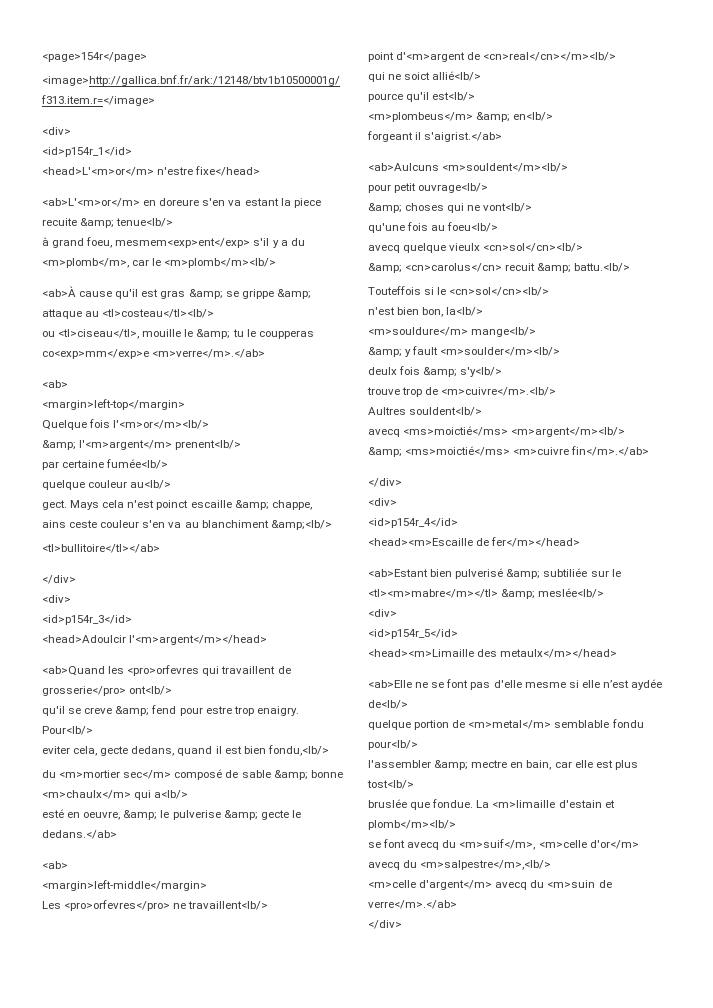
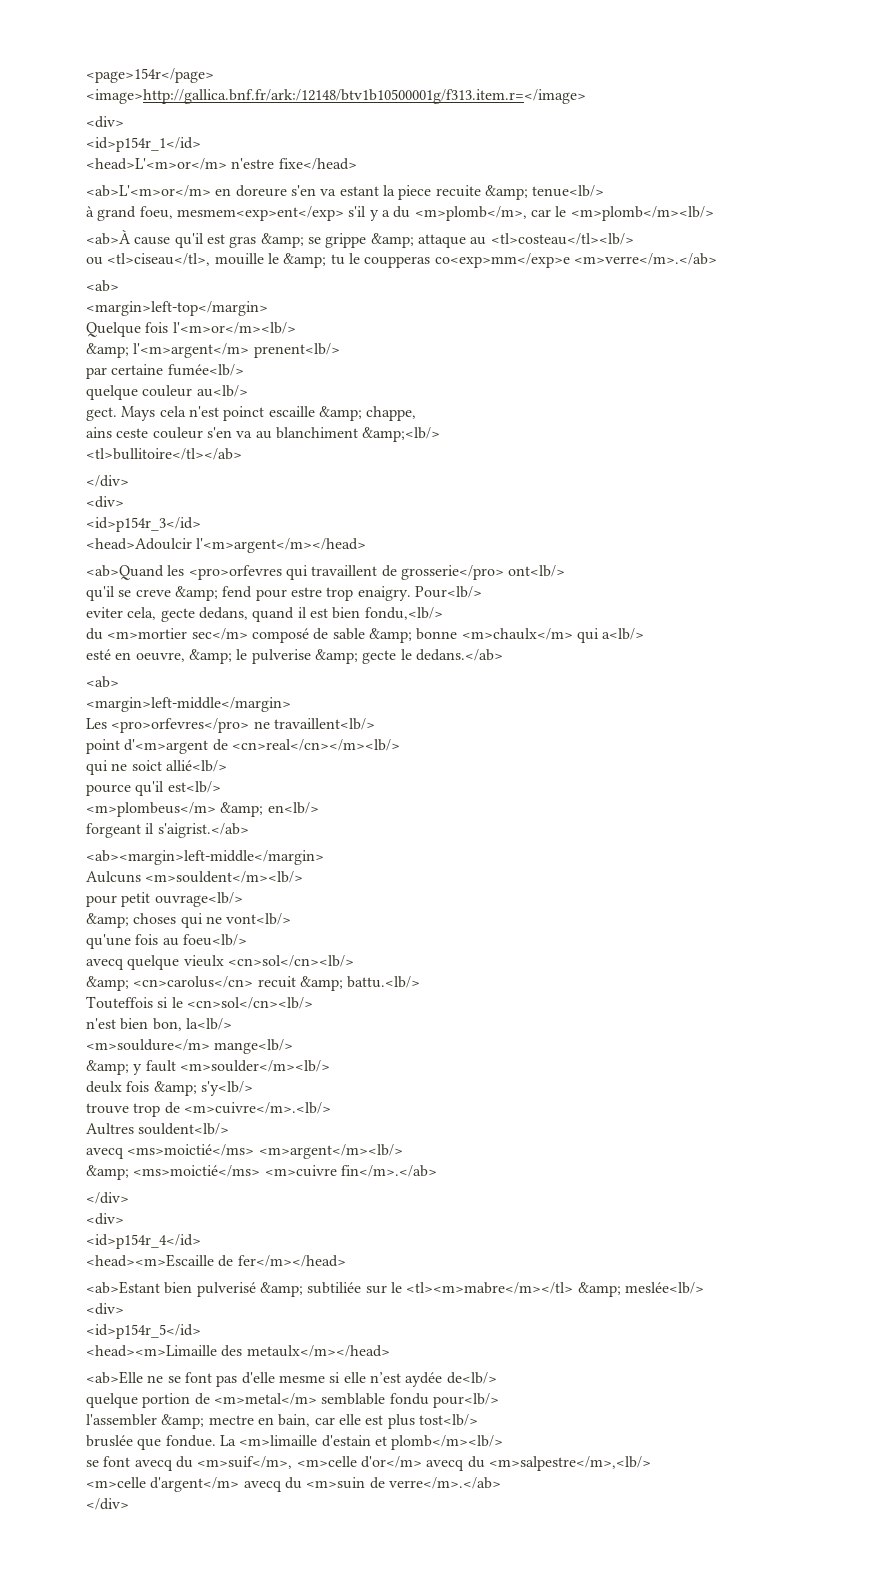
[368,163,439,171] <ab>Aulcuns -> [86,850,324,865] [86,871,141,883] <ab><margin>left-middle</margin> // Aulcuns

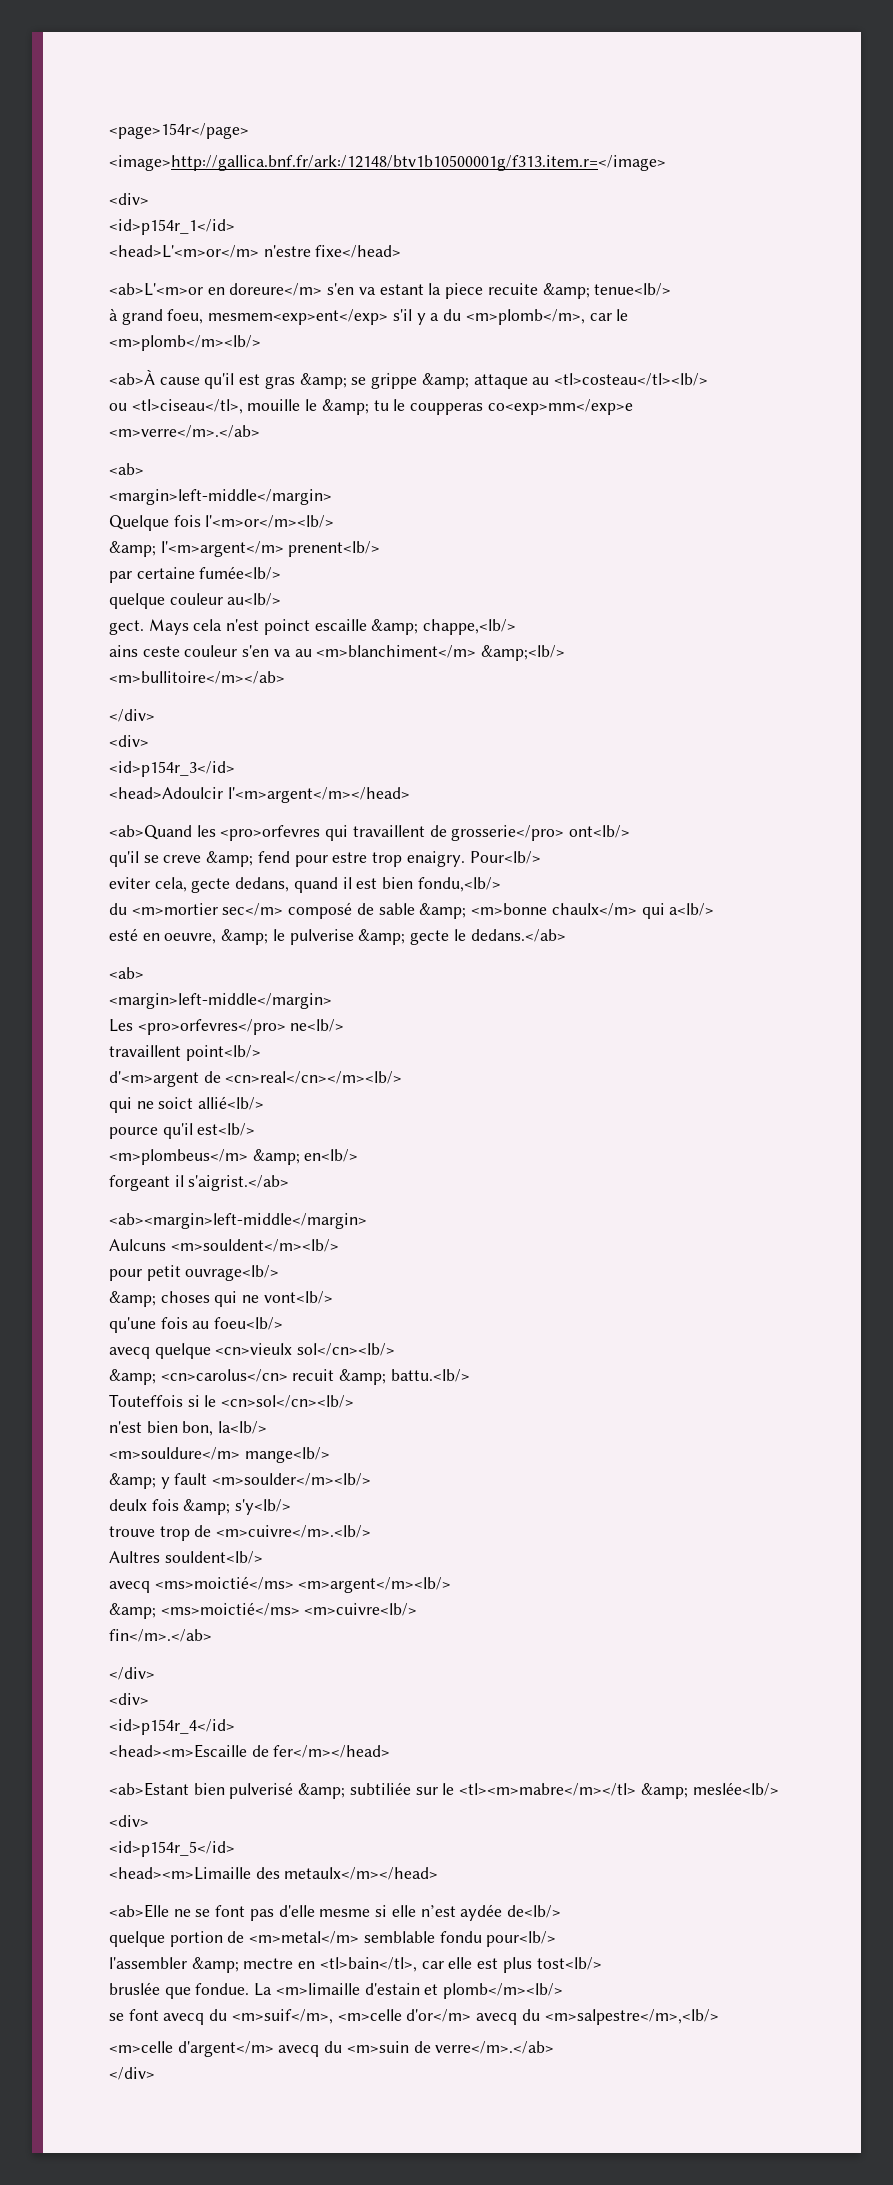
[86,185,287,197] <ab>L'<m>or</m> en doreure -> [109,283,323,296] <ab>L'<m>or en doreure</m>
[86,301,268,316] <margin>left-top</margin> -> [109,489,332,505] <margin>left-middle</margin>
[366,406,417,421] chappe, -> [423,619,517,635] chappe,<lb/>
[275,427,358,439] blanchiment -> [316,645,477,658] <m>blanchiment</m>
[86,448,242,460] <tl>bullitoire</tl></ab> -> [109,671,285,684] <m>bullitoire</m></ab>
[416,628,573,640] bonne <m>chaulx</m> -> [471,903,637,916] <m>bonne chaulx</m>
[253,718,375,730] [86,739,120,754] ne travaillent<lb/> // point -> [290,1019,345,1032] [109,1045,261,1061] ne<lb/> // travaillent point<lb/> //
[183,955,354,967] vieulx <cn>sol</cn><lb/> -> [215,1343,396,1356] <cn>vieulx sol</cn><lb/>
[264,1165,337,1177] <m>cuivre -> [304,1603,418,1616] <m>cuivre<lb/> //
[278,1414,311,1427] bain, -> [319,1957,417,1972] <tl>bain</tl>,

